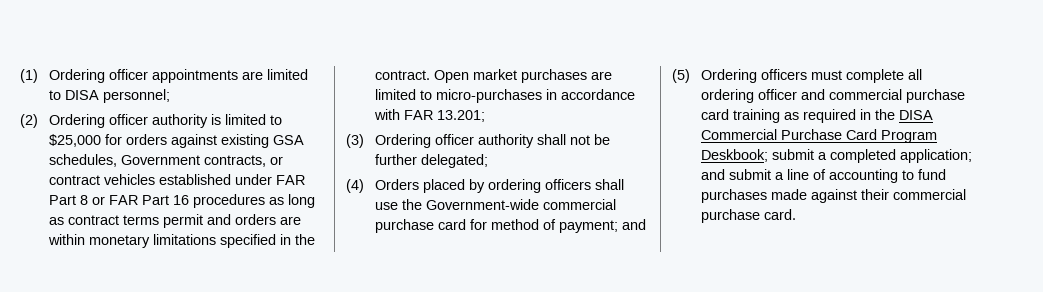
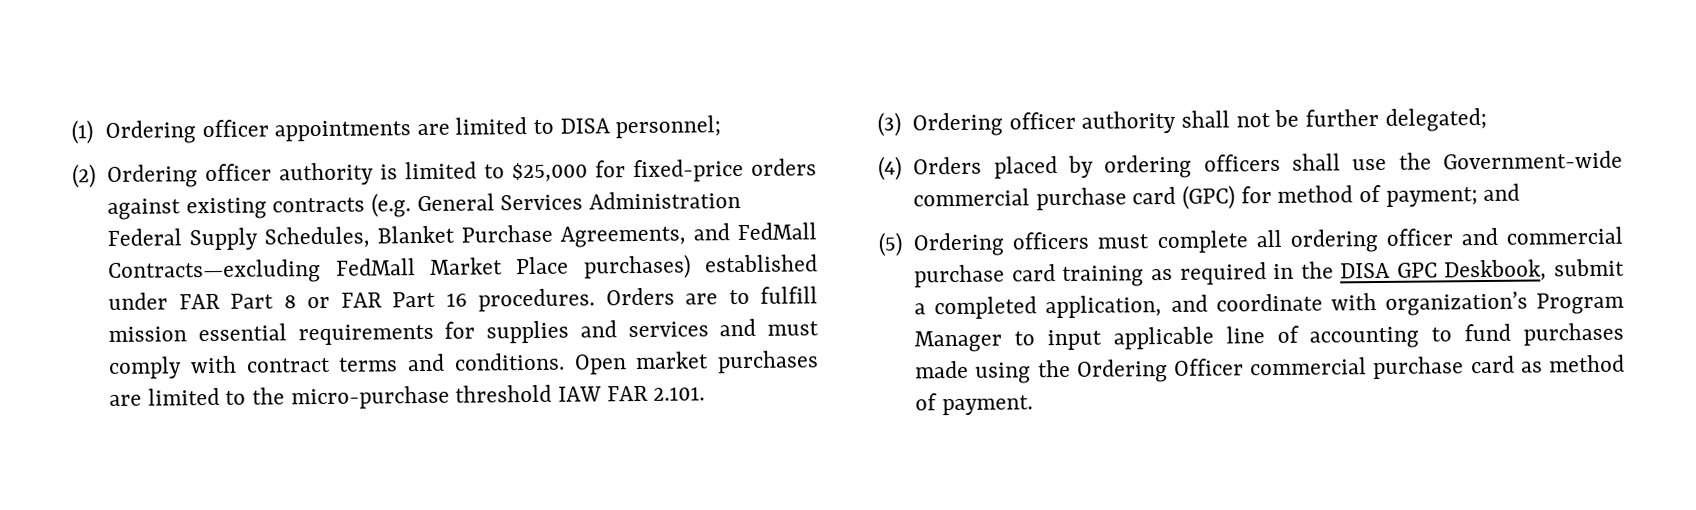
(122, 139) none -> [633,158,745,183] fixed-price
[272,135,304,145] [48,154,283,167] [48,174,155,185] GSA schedules, Government contracts, or contract vehicles -> [272,191,741,218] [107,222,817,251] [108,254,691,284] contracts (e.g. General Services Administration Federal Supply Schedules, Blanket Purchase Agreements, and FedMall Contracts—excluding FedMall Market Place purchases)
[192,194,315,208] [48,214,301,228] [47,234,315,248] [374,70,430,80] procedures as long as contract terms permit and orders are within monetary limitations specified in the contract. -> [478,286,818,312] [108,318,819,346] [108,352,565,379] procedures. Orders are to fulfill mission essential requirements for supplies and services and must comply with contract terms and conditions.
[435,89,635,103] [373,109,485,122] micro-purchases in accordance with FAR 13.201; -> [252,384,706,410] the micro-purchase threshold IAW FAR 2.101.
(466, 224) none -> [1182,185,1236,210] (GPC)
[700,129,937,143] [700,149,972,163] [700,169,784,180] Commercial Purchase Card Program Deskbook; submit a completed application; and submit a -> [1396,258,1625,282] [914,291,1625,320] [914,326,1214,353] GPC Deskbook, submit a completed application, and coordinate with organization’s Program Manager to input applicable
[810,189,966,203] [700,209,796,223] against their commercial purchase card. -> [975,354,1625,384] [915,393,1033,416] using the Ordering Officer commercial purchase card as method of payment.

